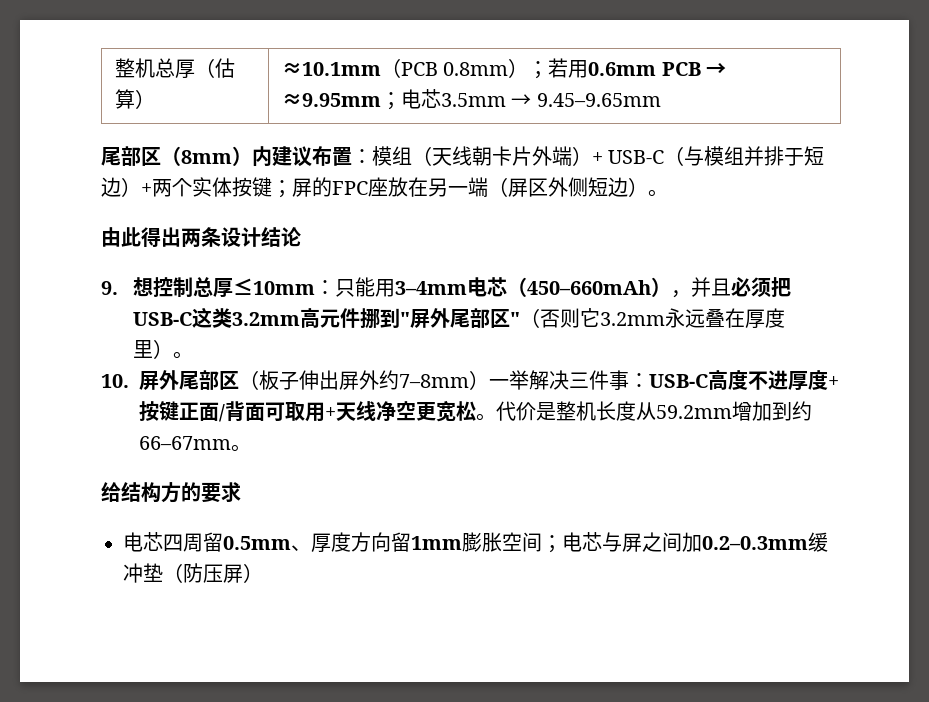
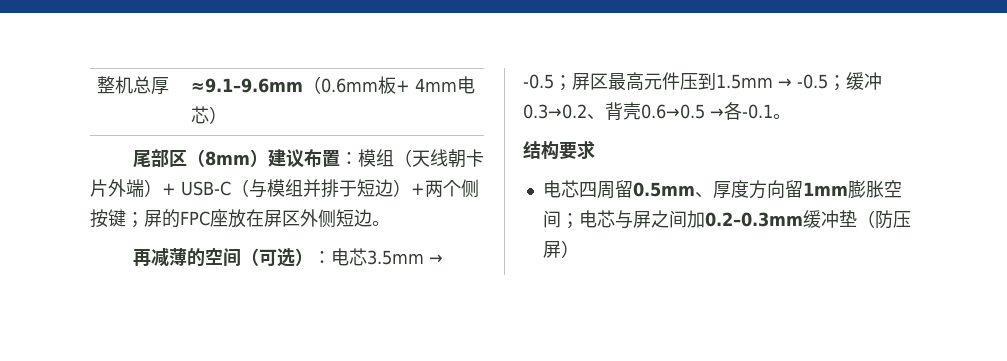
[194,58,235,78] [114,89,155,109] [281,58,726,79] [281,89,661,110] （估算） | ≈10.1mm（PCB 0.8mm）；若用0.6mm PCB → ≈9.95mm；电芯3.5mm → 9.45–9.65mm -> [191,76,476,94] [191,106,228,124] | ≈9.1–9.6mm（0.6mm板+ 4mm电芯）
[252,146,272,167] 内 -> (268, 158) none
[192,177,232,197] 实体 -> [461,179,479,198] 侧
[428,177,508,197] 另一端（ -> (264, 218) none
[628,177,668,197] [101,227,301,247] [101,277,791,298] [132,307,785,329] [132,339,193,359] [101,370,839,390] [139,400,812,422] [139,436,251,452] [101,482,201,503] ）。 // 由此得出两条设计结论 // 9.想控制总厚≤10mm：只能用3–4mm电芯（450–660mAh），并且必须把USB-C这类3.2mm高元件挪到"屏外尾部区"（否则它3.2mm永远叠在厚度里）。 // 10.屏外尾部区（板子伸出屏外约7–8mm）一举解决三件事：USB-C高度不进厚度+按键正面/背面可取用+天线净空更宽松。代价是整机长度从59.2mm增加到约66–67mm。 // 给结构方的 -> [372,221,390,226] [132,248,443,267] [523,72,882,91] [523,102,791,120] [523,141,559,160] 。 // 再减薄的空间（可选）：电芯3.5mm → -0.5；屏区最高元件压到1.5mm → -0.5；缓冲0.3→0.2、背壳0.6→0.5 →各-0.1。 // 结构

